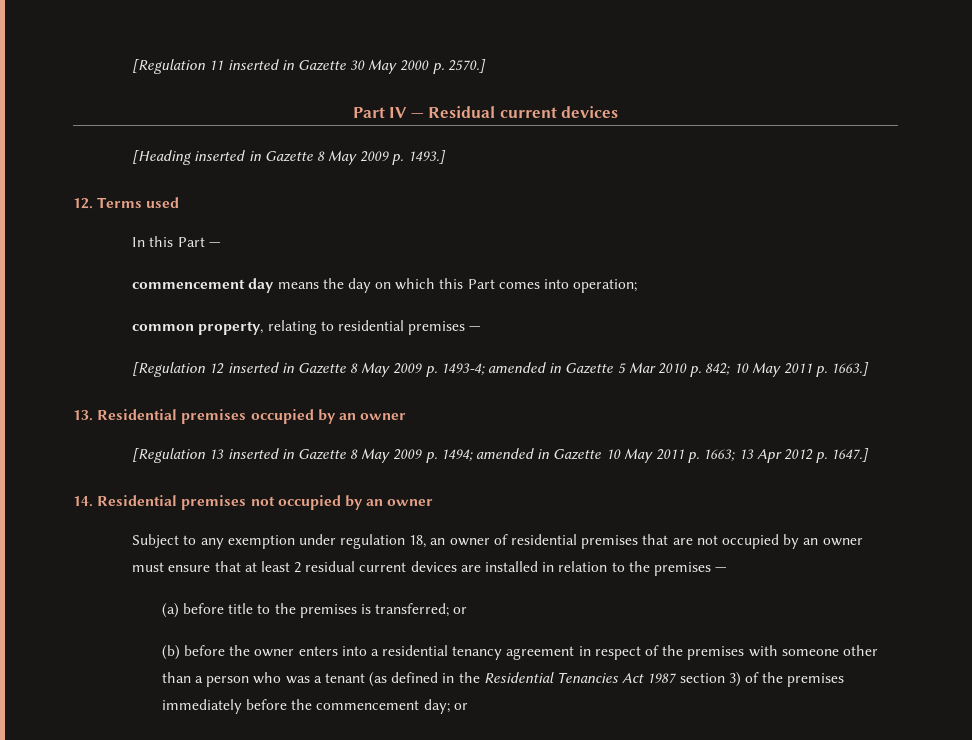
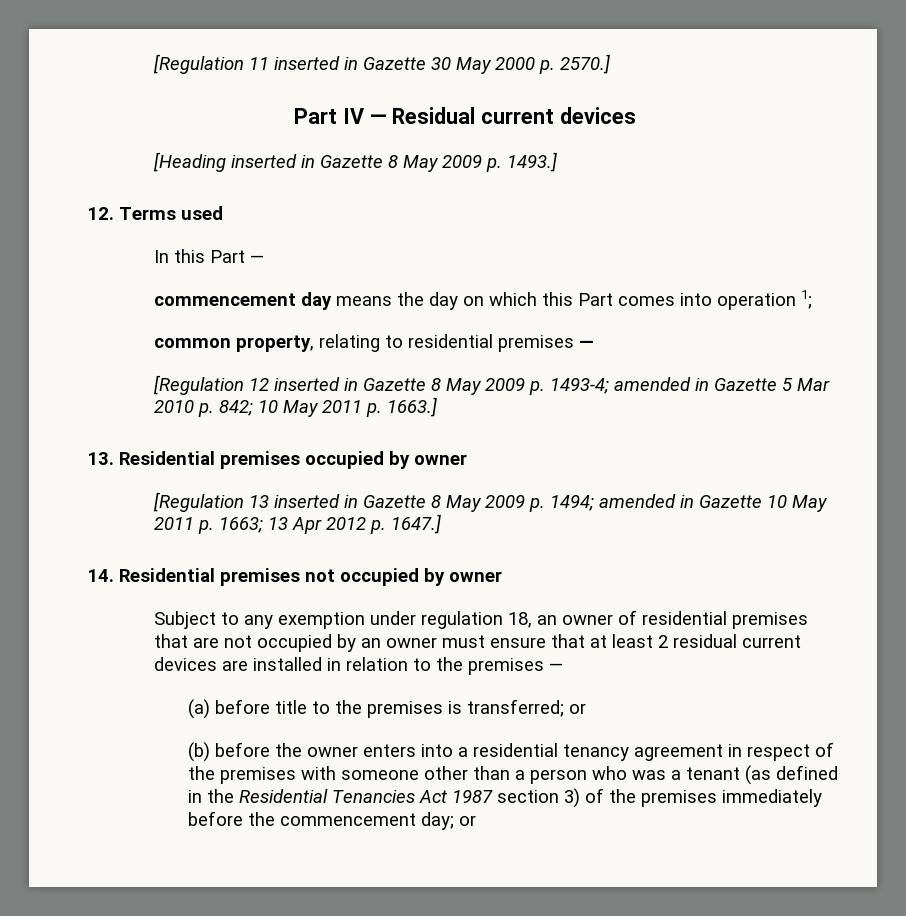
[573,279,638,293] operation; -> [717,290,813,310] operation 1;
[338,413,356,420] an -> (410, 460) none
[366,499,384,506] an -> (445, 577) none

